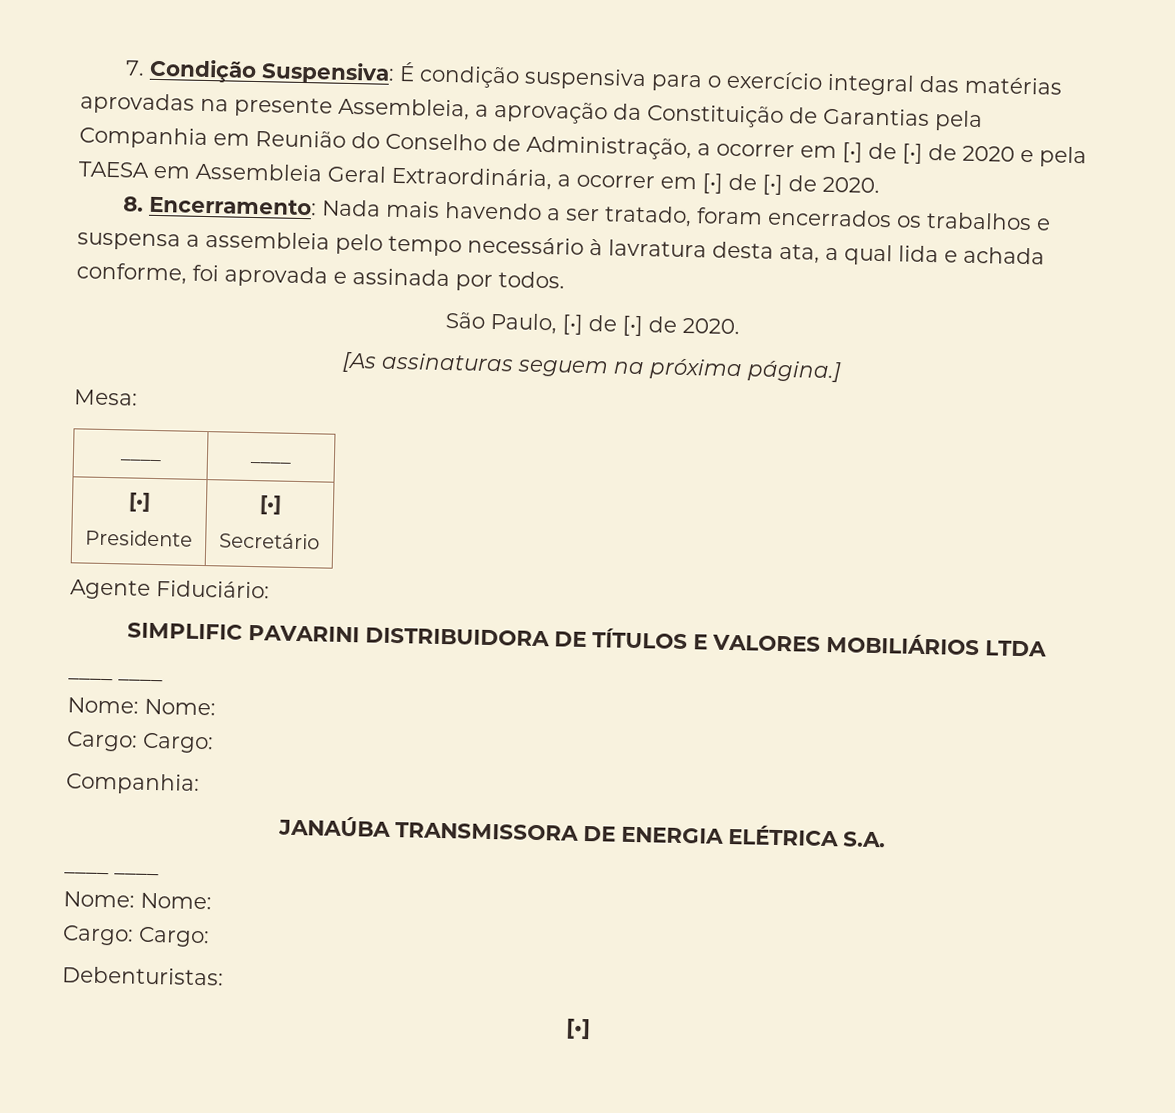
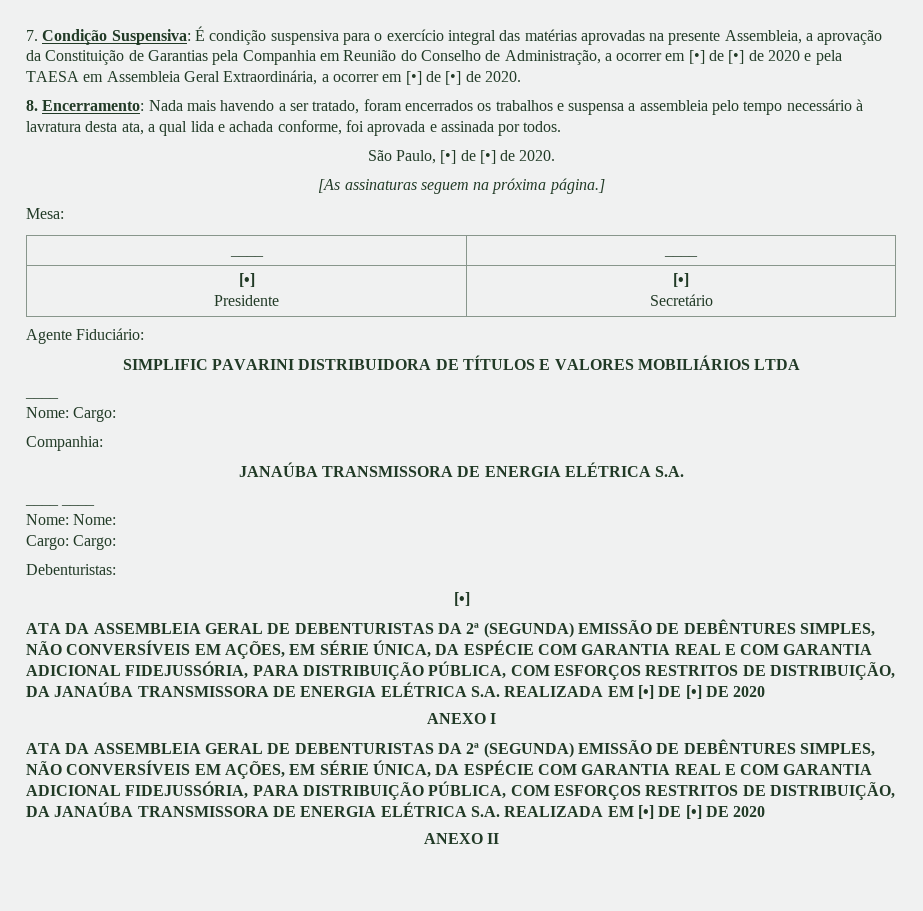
[118,679,163,683] [67,697,216,716] [66,731,138,752] ____ // Nome: Nome: // Cargo: -> [26,407,69,418] // Nome:
(591, 1029) none -> [26,619,875,638] [26,640,873,659] [26,661,895,680] [26,682,766,699] [426,713,497,724] [26,739,875,758] [26,760,873,779] [26,781,895,800] [26,802,766,819] [423,833,500,844] // ATA DA ASSEMBLEIA GERAL DE DEBENTURISTAS DA 2ª (SEGUNDA) EMISSÃO DE DEBÊNTURES SIMPLES, NÃO CONVERSÍVEIS EM AÇÕES, EM SÉRIE ÚNICA, DA ESPÉCIE COM GARANTIA REAL E COM GARANTIA ADICIONAL FIDEJUSSÓRIA, PARA DISTRIBUIÇÃO PÚBLICA, COM ESFORÇOS RESTRITOS DE DISTRIBUIÇÃO, DA JANAÚBA TRANSMISSORA DE ENERGIA ELÉTRICA S.A. REALIZADA EM [•] DE [•] DE 2020 // ANEXO I // ATA DA ASSEMBLEIA GERAL DE DEBENTURISTAS DA 2ª (SEGUNDA) EMISSÃO DE DEBÊNTURES SIMPLES, NÃO CONVERSÍVEIS EM AÇÕES, EM SÉRIE ÚNICA, DA ESPÉCIE COM GARANTIA REAL E COM GARANTIA ADICIONAL FIDEJUSSÓRIA, PARA DISTRIBUIÇÃO PÚBLICA, COM ESFORÇOS RESTRITOS DE DISTRIBUIÇÃO, DA JANAÚBA TRANSMISSORA DE ENERGIA ELÉTRICA S.A. REALIZADA EM [•] DE [•] DE 2020 // ANEXO II

